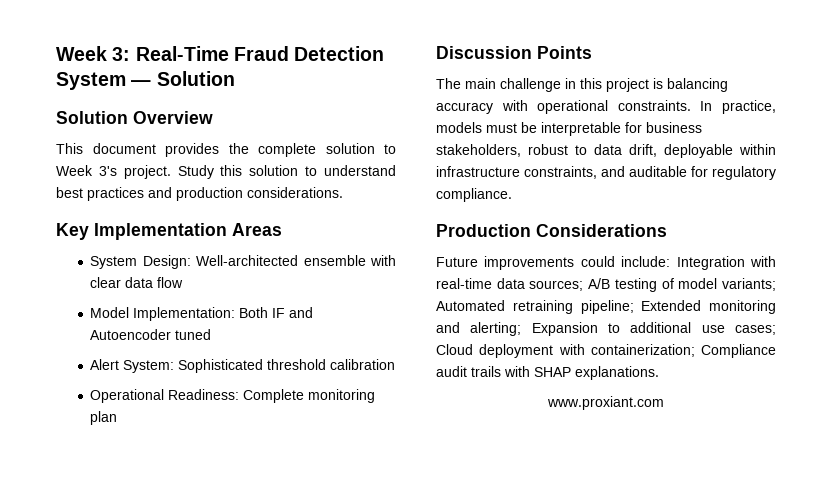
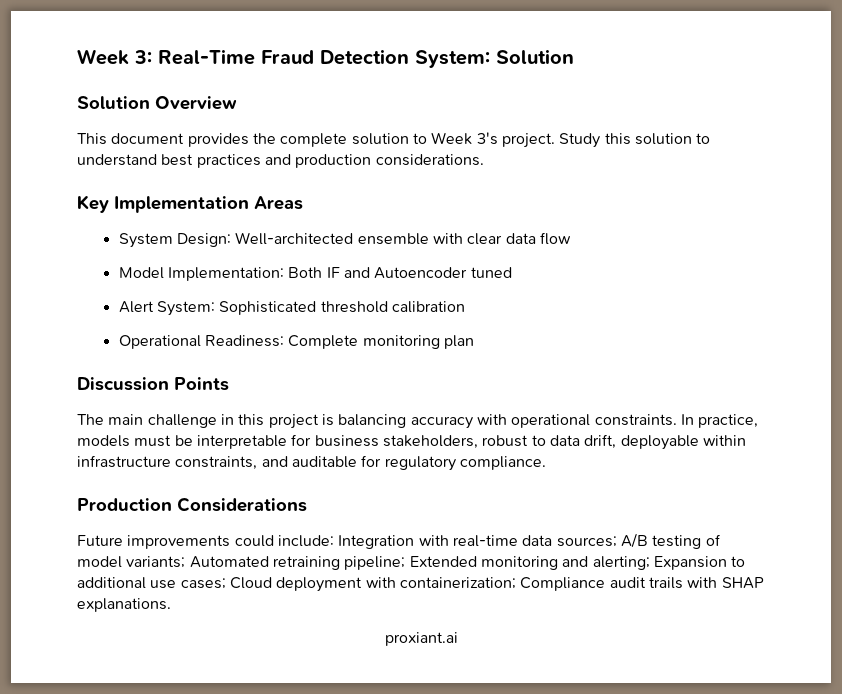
[56,72,152,90] System — -> [415,50,490,68] System:
[547,396,664,410] www.proxiant.com -> [384,632,458,646] proxiant.ai

